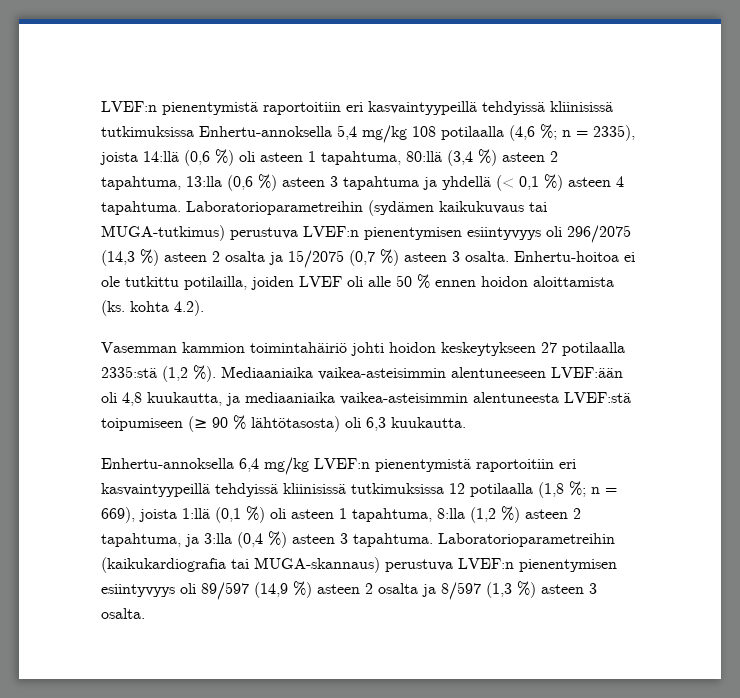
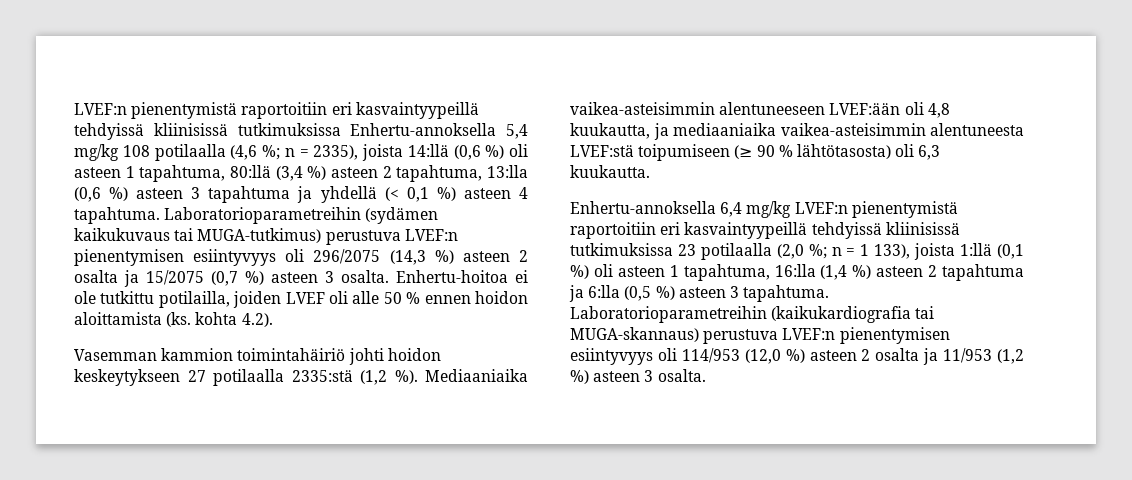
[449,481,617,498] [101,507,135,523] 12 potilaalla (1,8 %; n = 669), -> [677,243,911,260] 23 potilaalla (2,0 %; n = 1 133),
[437,506,581,523] [101,532,263,548] 8:lla (1,2 %) asteen 2 tapahtuma, ja 3:lla (0,4 -> [774,264,1024,281] [569,285,652,302] 16:lla (1,4 %) asteen 2 tapahtuma ja 6:lla (0,5
[201,581,512,600] 89/597 (14,9 %) asteen 2 osalta ja 8/597 (1,3 -> [681,348,1024,365] 114/953 (12,0 %) asteen 2 osalta ja 11/953 (1,2

